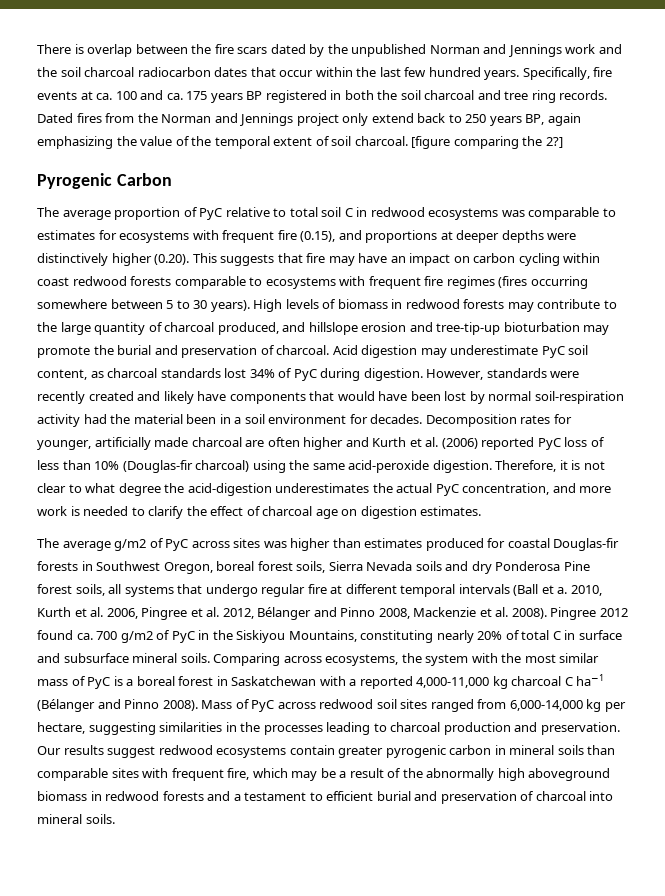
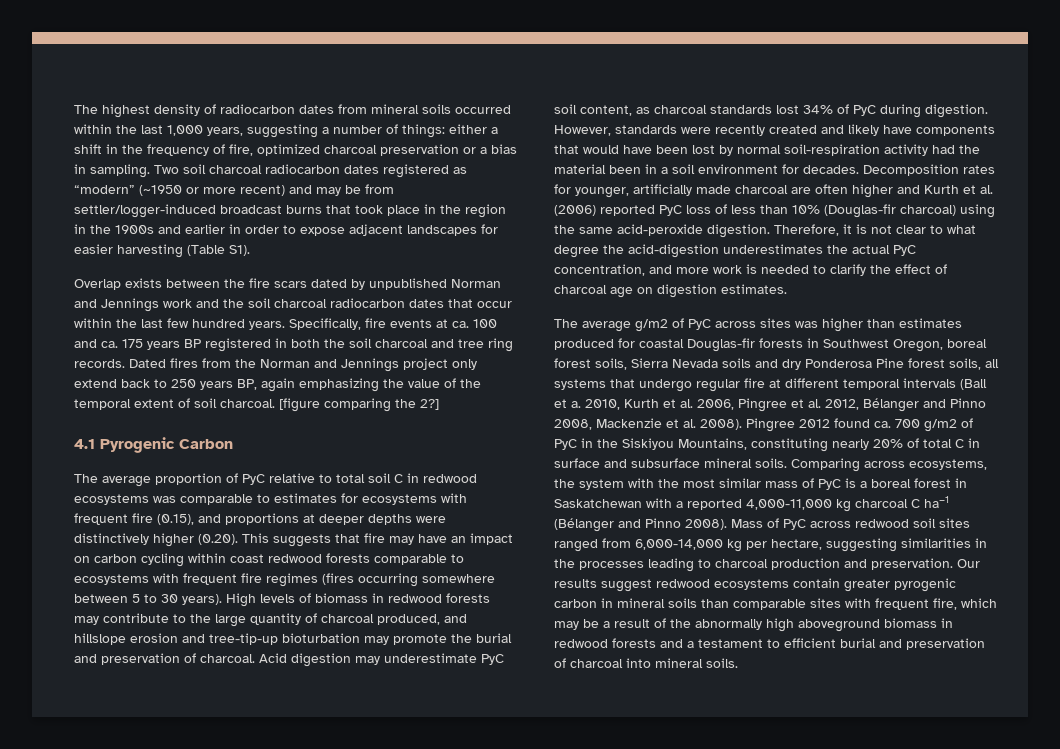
[37,44,133,57] There is overlap -> [74,104,511,118] [74,124,498,138] [74,144,517,156] [74,164,467,178] [74,184,394,196] [74,204,506,218] [74,224,498,236] [74,244,250,258] [74,278,162,290] The highest density of radiocarbon dates from mineral soils occurred within the last 1,000 years, suggesting a number of things: either a shift in the frequency of fire, optimized charcoal preservation or a bias in sampling. Two soil charcoal radiocarbon dates registered as “modern” (~1950 or more recent) and may be from settler/logger-induced broadcast burns that took place in the region in the 1900s and earlier in order to expose adjacent landscapes for easier harvesting (Table S1). // Overlap exists
[327,44,348,54] the -> (365, 284) none
(563, 142) none -> [74,439,95,449] 4.1

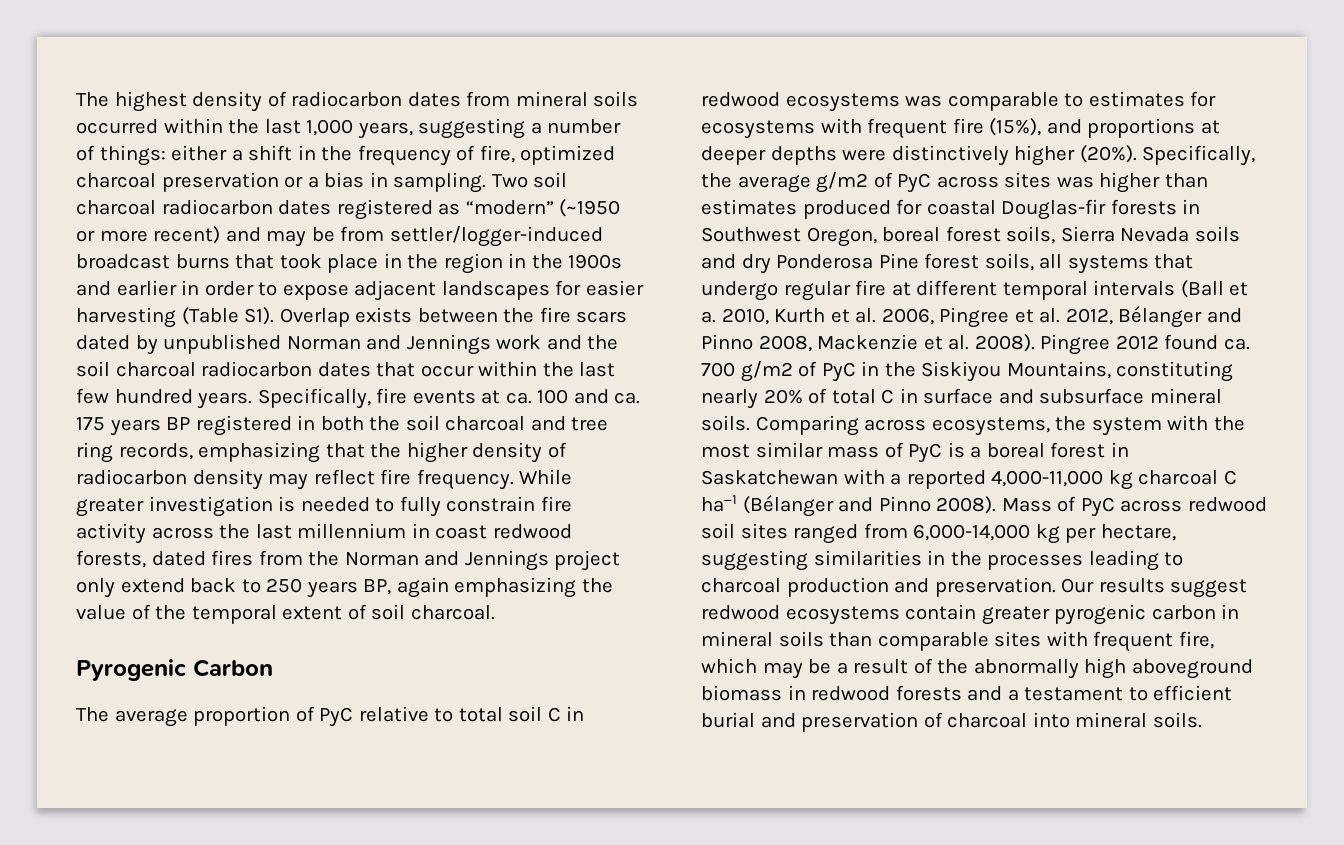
(250, 250) // -> (275, 316) none
[74,359,166,368] records. Dated -> [118,442,567,463] [76,469,573,490] [76,496,572,517] [76,523,572,544] [76,550,206,568] records, emphasizing that the higher density of radiocarbon density may reflect fire frequency. While greater investigation is needed to fully constrain fire activity across the last millennium in coast redwood forests, dated
[279,398,439,412] [74,439,95,449] [figure comparing the 2?] // 4.1 -> (495, 612) //
[157,514,194,525] (0.15), -> [989,118,1042,136] (15%),
[198,533,513,547] [74,553,464,567] [74,573,495,587] [74,593,490,607] [74,613,467,627] [74,633,512,645] [74,653,504,667] [554,104,988,118] [554,124,995,136] [554,144,980,156] [554,164,995,176] [554,184,993,198] [554,204,995,218] [554,224,976,238] [554,244,916,258] [554,264,947,276] [554,284,787,298] [554,319,578,328] (0.20). This suggests that fire may have an impact on carbon cycling within coast redwood forests comparable to ecosystems with frequent fire regimes (fires occurring somewhere between 5 to 30 years). High levels of biomass in redwood forests may contribute to the large quantity of charcoal produced, and hillslope erosion and tree-tip-up bioturbation may promote the burial and preservation of charcoal. Acid digestion may underestimate PyC soil content, as charcoal standards lost 34% of PyC during digestion. However, standards were recently created and likely have components that would have been lost by normal soil-respiration activity had the material been in a soil environment for decades. Decomposition rates for younger, artificially made charcoal are often higher and Kurth et al. (2006) reported PyC loss of less than 10% (Douglas-fir charcoal) using the same acid-peroxide digestion. Therefore, it is not clear to what degree the acid-digestion underestimates the actual PyC concentration, and more work is needed to clarify the effect of charcoal age on digestion estimates. // The -> [1079,145,1256,166] [701,173,732,188] (20%). Specifically, the

